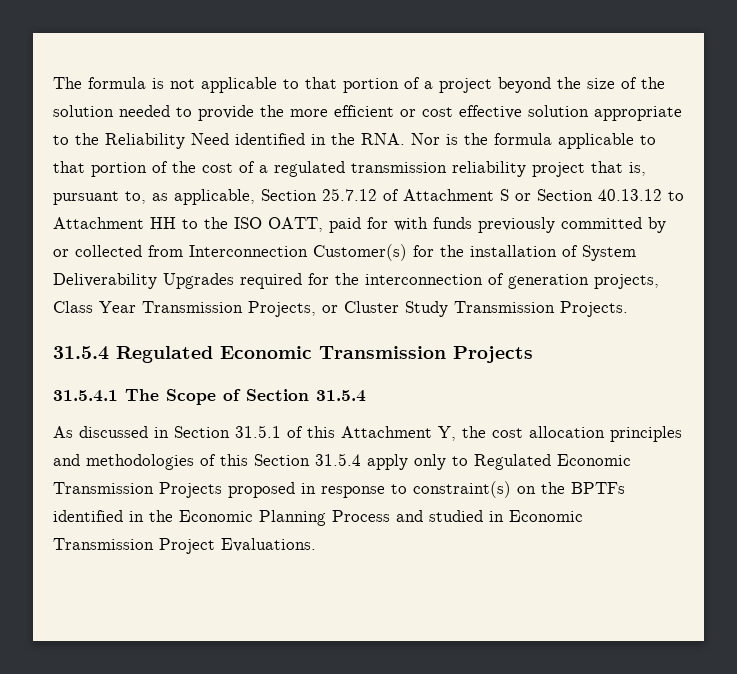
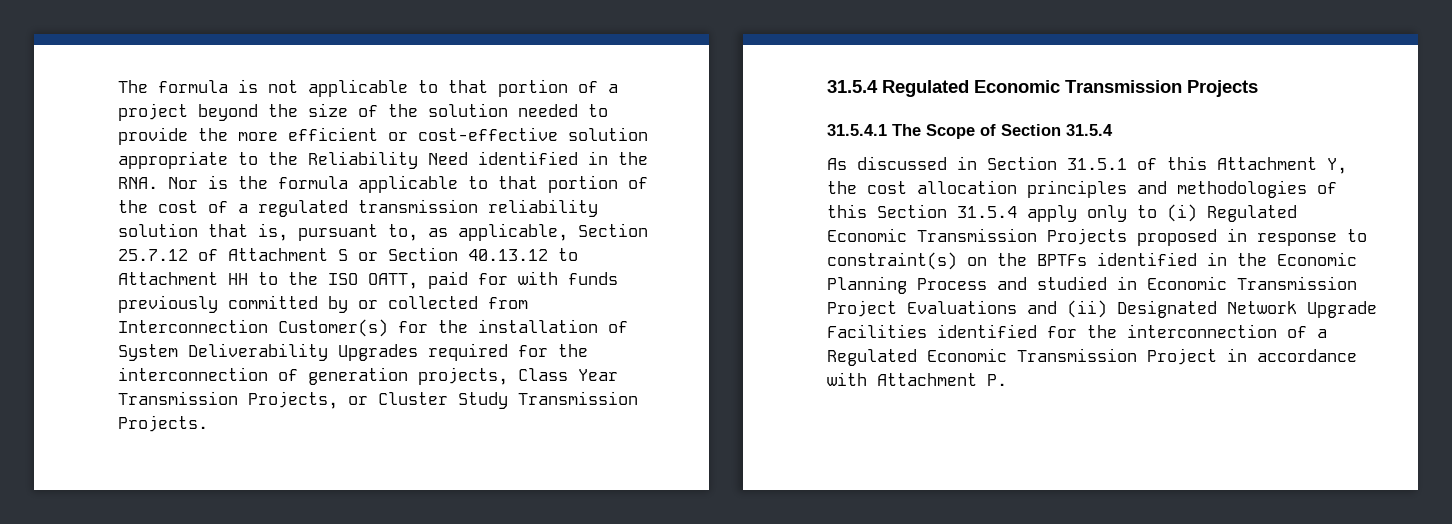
[422,105,522,119] cost effective -> [418,127,558,141] cost-effective
[532,162,585,177] project -> [118,223,198,237] solution
(468, 461) none -> [1167,204,1197,222] (i)
[221,538,316,552] Evaluations. -> [907,300,1377,318] [827,324,1327,338] [827,348,1357,366] [827,372,1007,386] Evaluations and (ii) Designated Network Upgrade Facilities identified for the interconnection of a Regulated Economic Transmission Project in accordance with Attachment P.

